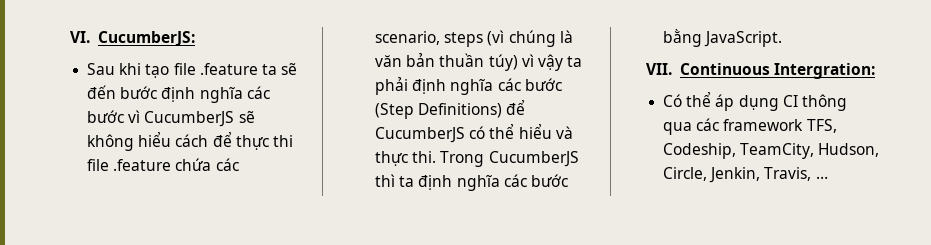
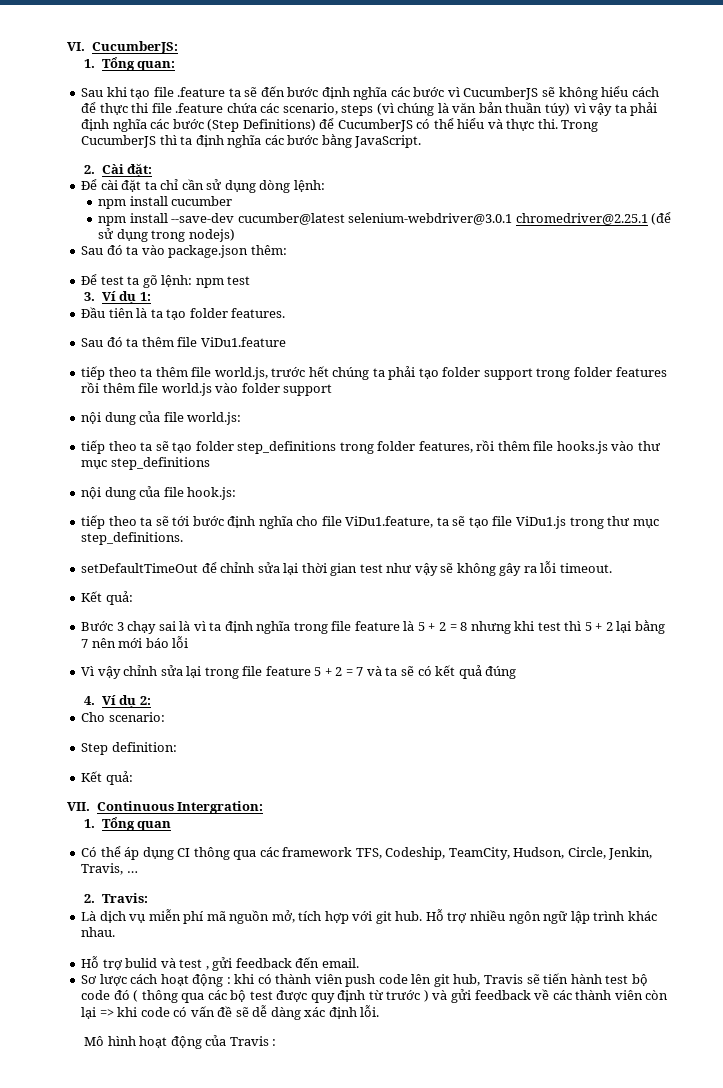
(195, 38) none -> [84,57,176,71] // 1. Tổng quan:
(783, 39) none -> [84,163,153,177] [81,179,325,193] [98,196,233,209] [98,212,672,226] [98,228,235,242] [81,245,287,258] [81,274,251,288] [84,291,151,304] [81,307,286,320] [81,337,286,347] [81,366,667,380] [81,382,333,396] [81,411,242,425] [81,440,660,454] [81,457,210,470] [81,486,237,500] [81,515,659,529] [81,532,184,545] [81,561,612,576] [81,591,133,605] [81,620,665,634] [81,636,189,648] [81,665,517,679] [84,695,151,708] [81,712,165,722] [81,742,177,755] [81,771,133,785] // 2. Cài đặt: // Để cài đặt ta chỉ cần sử dụng dòng lệnh: // npm install cucumber // npm install --save-dev cucumber@latest selenium-webdriver@3.0.1 chromedriver@2.25.1 (để sử dụng trong nodejs) // Sau đó ta vào package.json thêm: // Để test ta gõ lệnh: npm test // 3. Ví dụ 1: // Đầu tiên là ta tạo folder features. // Sau đó ta thêm file ViDu1.feature // tiếp theo ta thêm file world.js, trước hết chúng ta phải tạo folder support trong folder features rồi thêm file world.js vào folder support // nội dung của file world.js: // tiếp theo ta sẽ tạo folder step_definitions trong folder features, rồi thêm file hooks.js vào thư mục step_definitions // nội dung của file hook.js: // tiếp theo ta sẽ tới bước định nghĩa cho file ViDu1.feature, ta sẽ tạo file ViDu1.js trong thư mục step_definitions. // setDefaultTimeOut để chỉnh sửa lại thời gian test như vậy sẽ không gây ra lỗi timeout. // Kết quả: // Bước 3 chạy sai là vì ta định nghĩa trong file feature là 5 + 2 = 8 nhưng khi test thì 5 + 2 lại bằng 7 nên mới báo lỗi // Vì vậy chỉnh sửa lại trong file feature 5 + 2 = 7 và ta sẽ có kết quả đúng // 4. Ví dụ 2: // Cho scenario: // Step definition: // Kết quả:
(875, 71) none -> [84,817,172,831] // 1. Tổng quan
(828, 177) none -> [84,893,148,903] [81,909,657,924] [81,927,116,937] [81,956,359,971] [81,973,648,987] [81,989,669,1003] [81,1005,380,1020] [84,1035,277,1049] // 2. Travis: // Là dịch vụ miễn phí mã nguồn mở, tích hợp với git hub. Hỗ trợ nhiều ngôn ngữ lập trình khác nhau. // Hỗ trợ bulid và test , gửi feedback đến email. // Sơ lược cách hoạt động : khi có thành viên push code lên git hub, Travis sẽ tiến hành test bộ code đó ( thông qua các bộ test được quy định từ trước ) và gửi feedback về các thành viên còn lại => khi code có vấn đề sẽ dễ dàng xác định lỗi. // Mô hình hoạt động của Travis :

